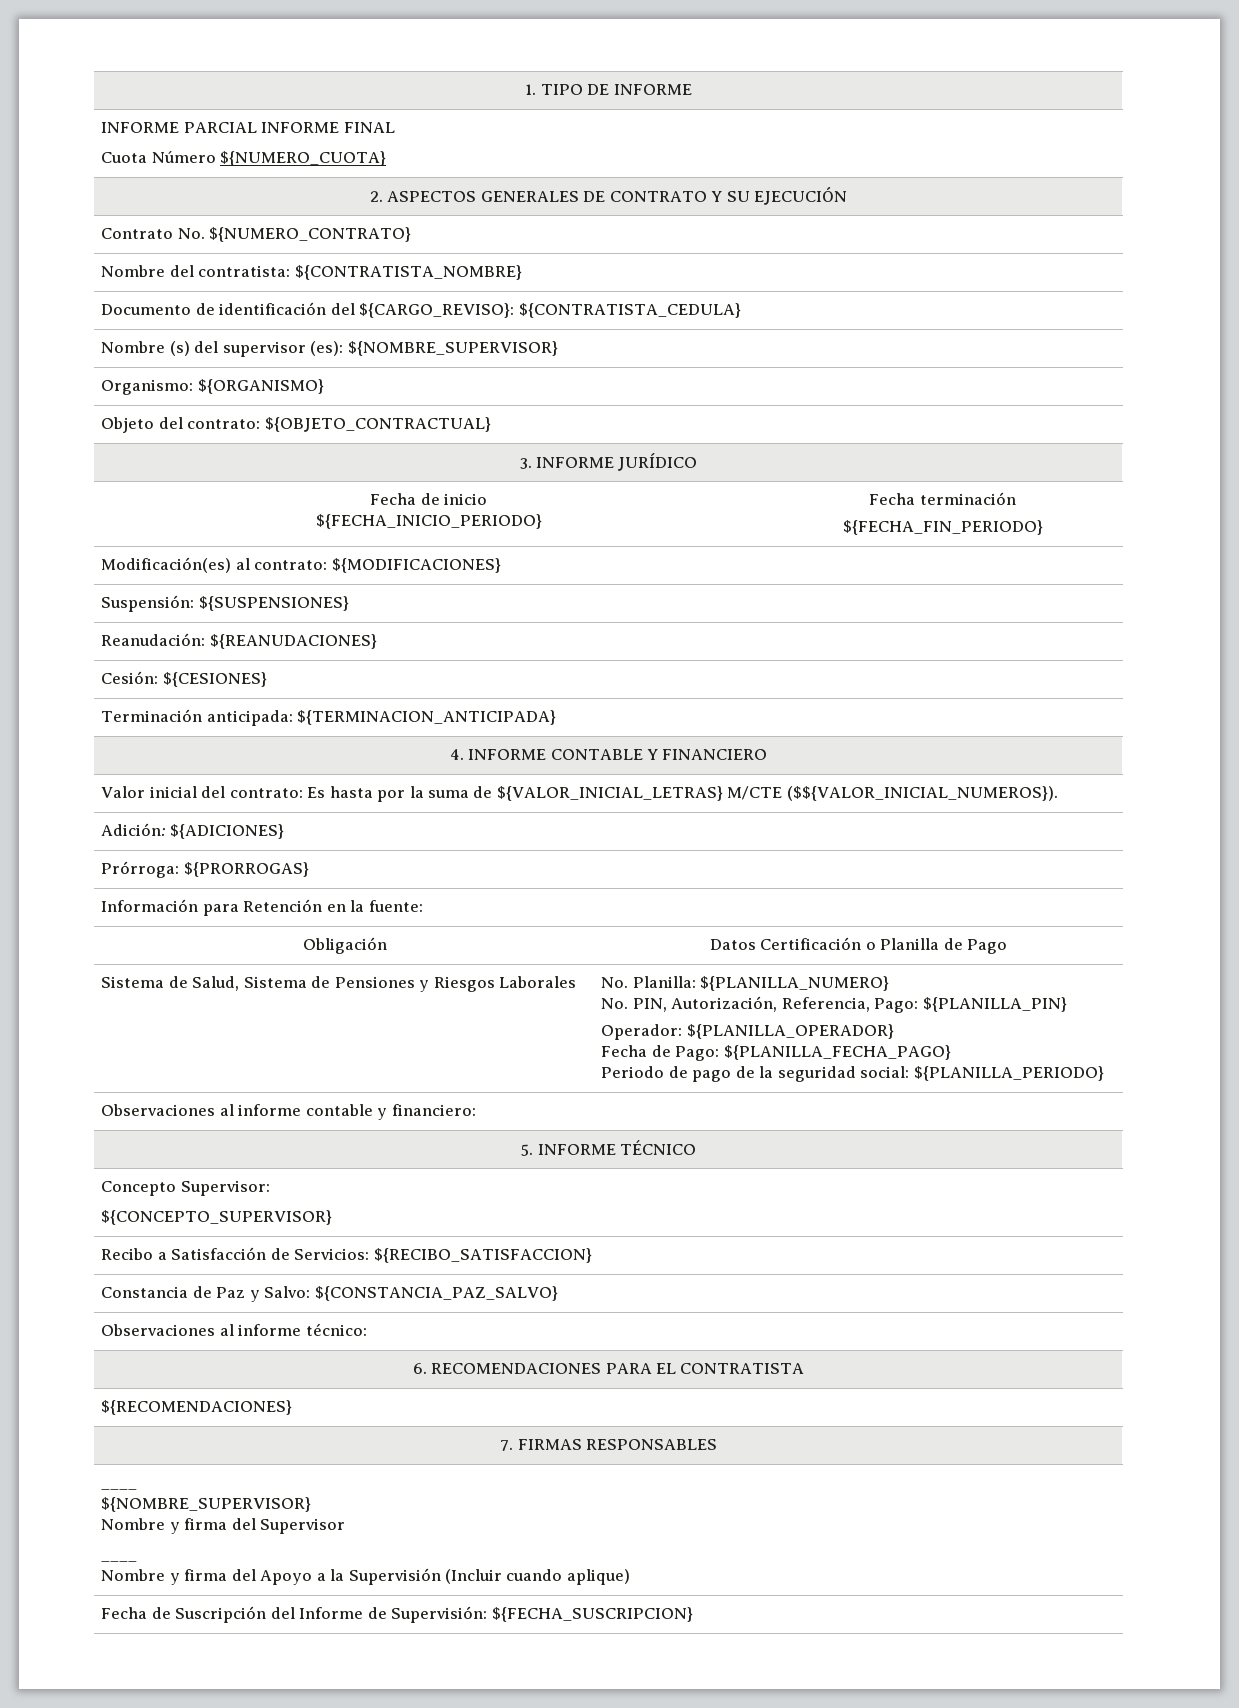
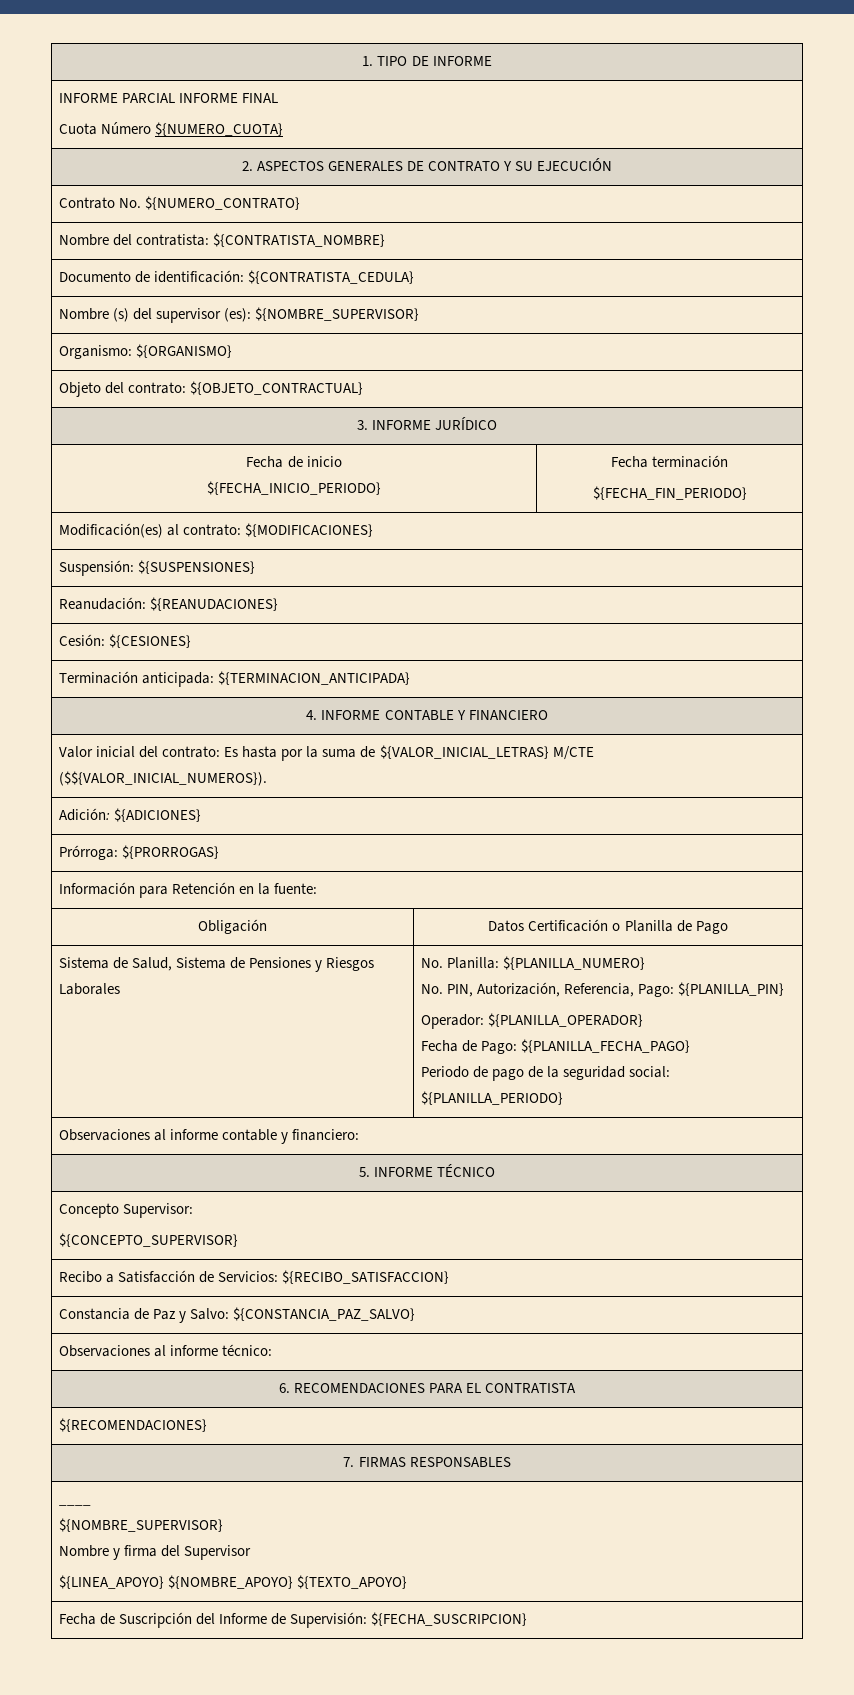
[219,302,515,318] identificación del ${CARGO_REVISO}: -> [154,270,245,283] identificación:
[101,1560,138,1562] [101,1568,630,1585] ____ // Nombre y firma del Apoyo a la Supervisión (Incluir cuando aplique) -> [59,1575,408,1589] ${LINEA_APOYO} ${NOMBRE_APOYO} ${TEXTO_APOYO}

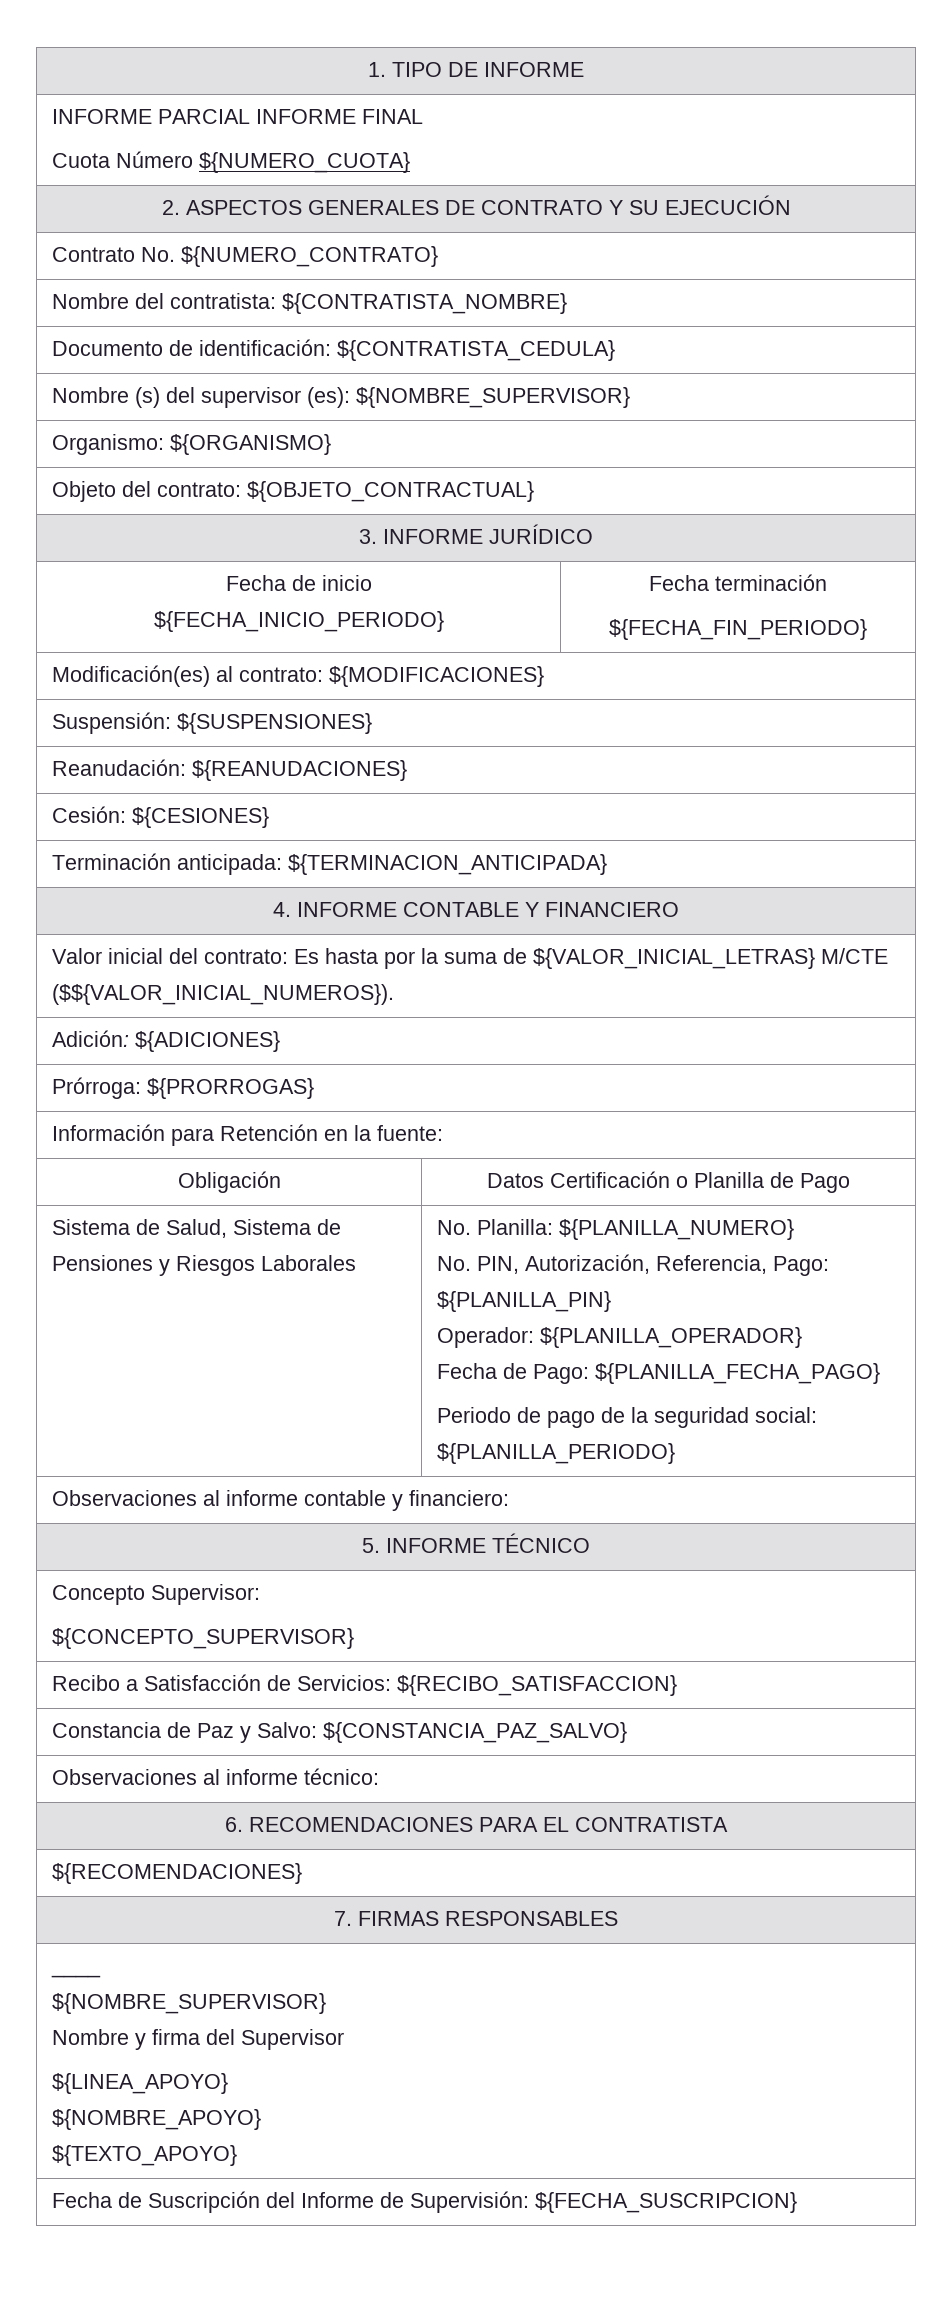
(165, 1582) none -> (228, 2083) //
(294, 1582) none -> (261, 2119) //

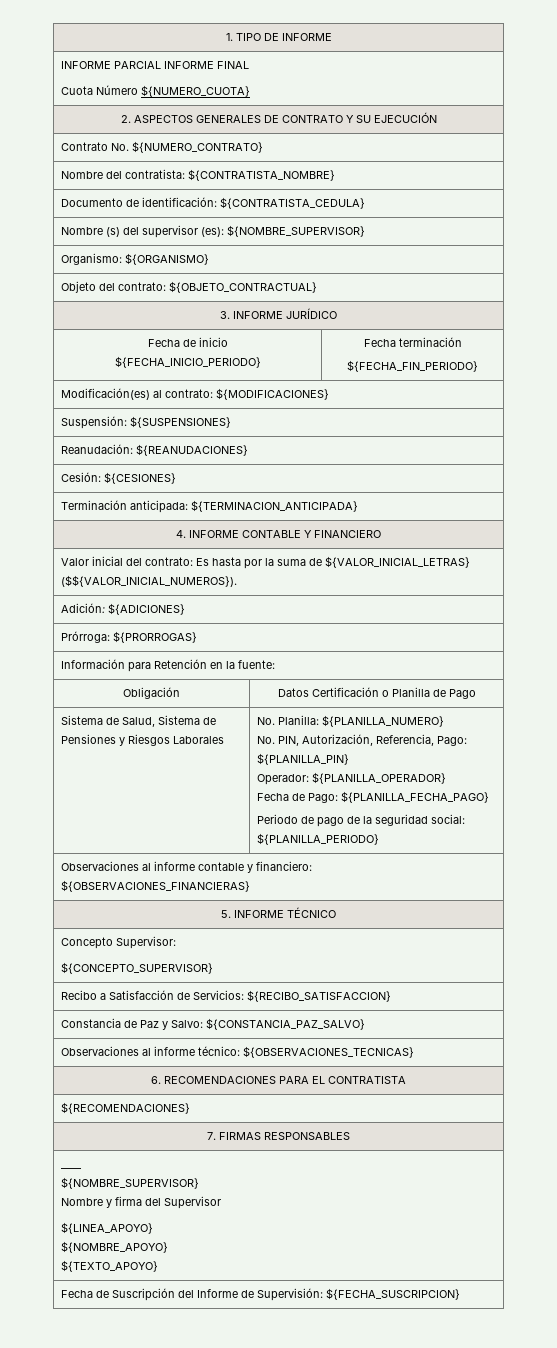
[820,948,888,964] M/CTE -> (471, 562) none
(509, 1498) none -> [61,880,251,892] ${OBSERVACIONES_FINANCIERAS}
(379, 1776) none -> [243,1046,415,1058] ${OBSERVACIONES_TECNICAS}

